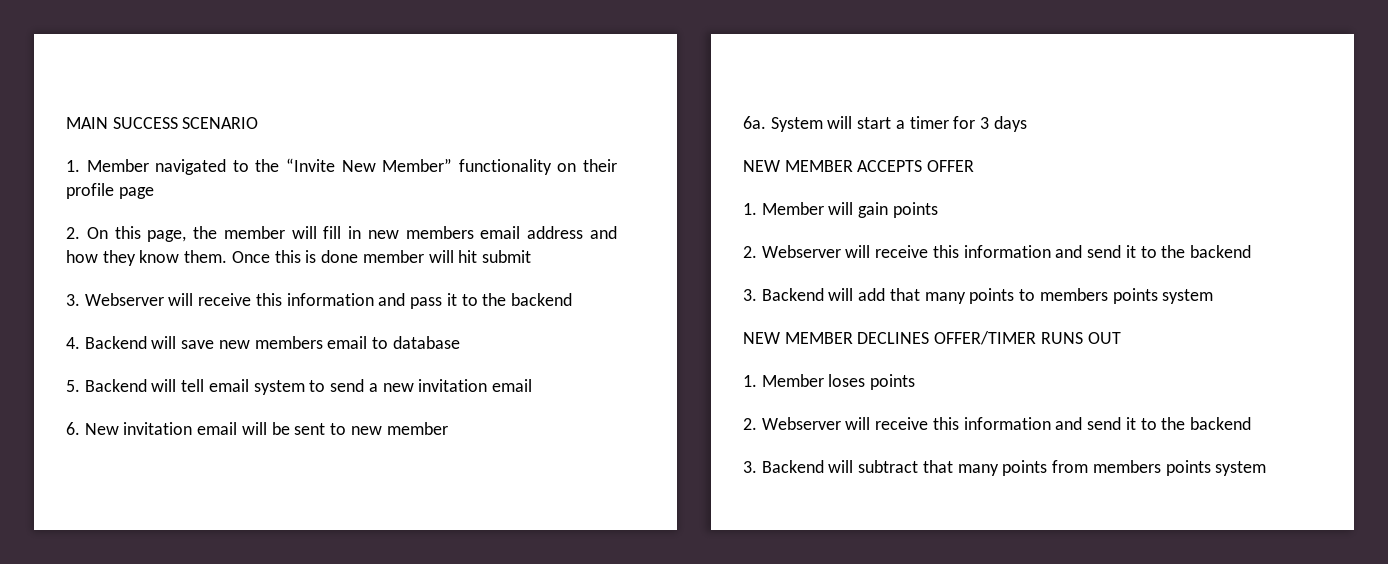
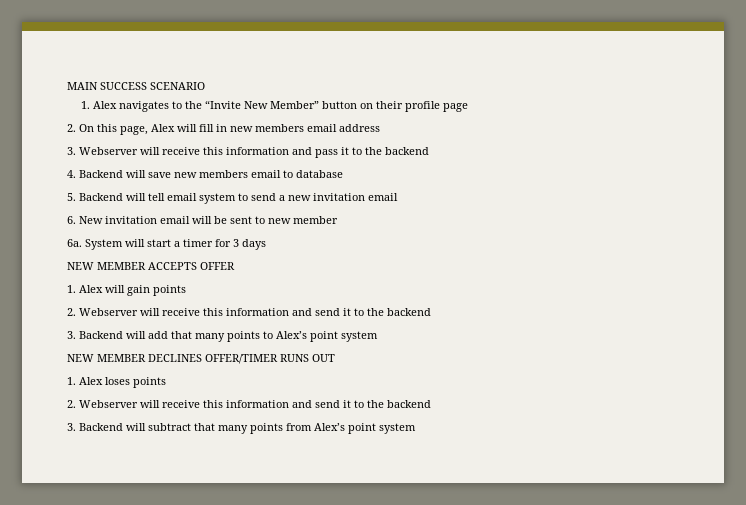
[86,159,227,175] Member navigated -> [93,101,170,112] Alex navigates
[458,159,552,175] functionality -> [322,101,358,109] button
[193,226,285,239] the member -> [151,124,175,132] Alex
[590,226,617,239] [66,250,531,266] and how they know them. Once this is done member will hit submit -> (380, 128) none
[761,202,824,215] Member -> [79,285,103,293] Alex
[1039,288,1158,304] members points -> [276,331,338,342] Alex’s point
[761,374,824,387] Member -> [79,377,103,385] Alex
[1092,460,1211,476] members points -> [314,423,376,434] Alex’s point

